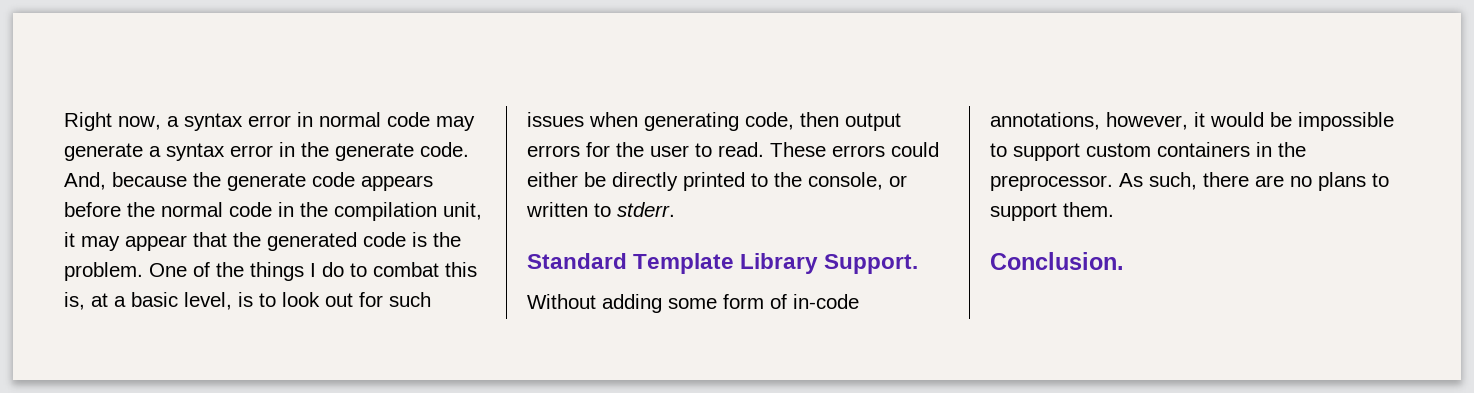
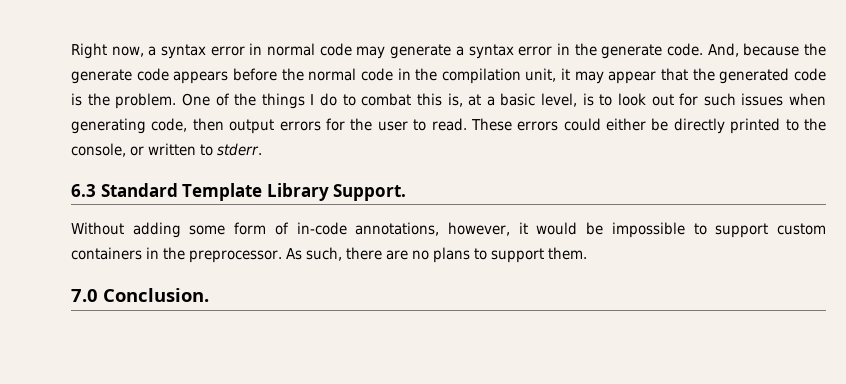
(675, 209) none -> [71,184,96,197] 6.3
(1114, 209) none -> [71,289,98,302] 7.0

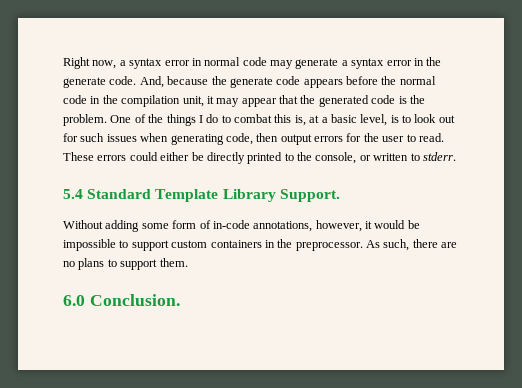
[71,184,96,197] 6.3 -> [63,189,83,199] 5.4
[71,289,98,302] 7.0 -> [63,295,85,306] 6.0

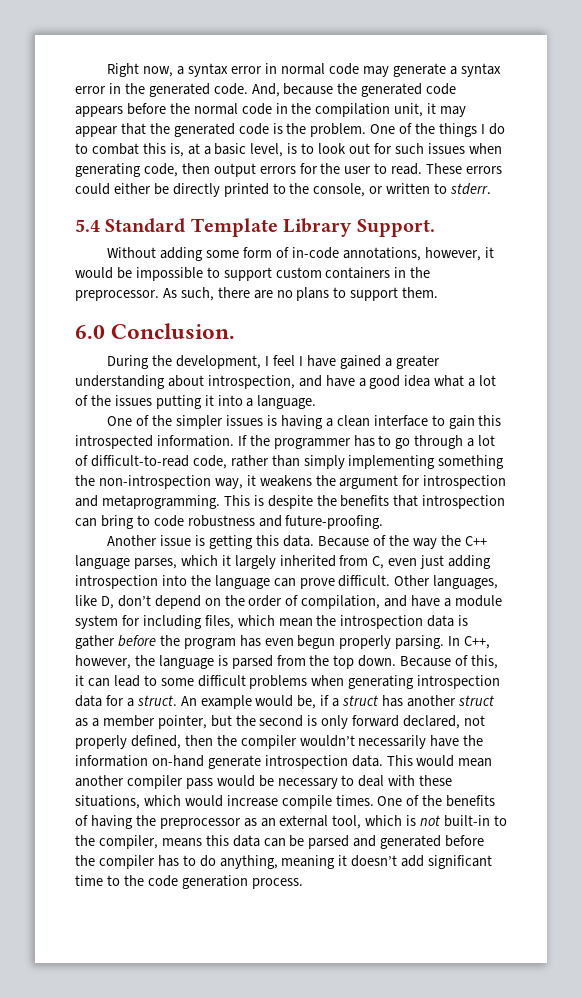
[63,77,106,88] generate -> [148,83,210,97] generated
[229,77,273,88] generate -> [361,83,423,97] generated
(180, 300) none -> [107,355,440,369] [75,375,497,389] [75,395,317,409] [107,415,502,429] [75,435,496,449] [75,455,505,469] [75,475,507,489] [75,495,506,509] [75,515,384,529] [107,535,487,549] [75,555,492,569] [75,575,499,589] [75,595,502,609] [75,615,469,629] [75,635,491,649] [75,655,499,669] [75,675,501,689] [75,695,494,709] [75,715,486,729] [75,735,484,749] [75,755,493,769] [75,775,453,789] [75,795,496,809] [75,815,507,829] [75,835,485,849] [75,855,493,869] [75,875,303,889] // During the development, I feel I have gained a greater understanding about introspection, and have a good idea what a lot of the issues putting it into a language. // One of the simpler issues is having a clean interface to gain this introspected information. If the programmer has to go through a lot of difficult-to-read code, rather than simply implementing something the non-introspection way, it weakens the argument for introspection and metaprogramming. This is despite the benefits that introspection can bring to code robustness and future-proofing. // Another issue is getting this data. Because of the way the C++ language parses, which it largely inherited from C, even just adding introspection into the language can prove difficult. Other languages, like D, don’t depend on the order of compilation, and have a module system for including files, which mean the introspection data is gather before the program has even begun properly parsing. In C++, however, the language is parsed from the top down. Because of this, it can lead to some difficult problems when generating introspection data for a struct. An example would be, if a struct has another struct as a member pointer, but the second is only forward declared, not properly defined, then the compiler wouldn’t necessarily have the information on-hand generate introspection data. This would mean another compiler pass would be necessary to deal with these situations, which would increase compile times. One of the benefits of having the preprocessor as an external tool, which is not built-in to the compiler, means this data can be parsed and generated before the compiler has to do anything, meaning it doesn’t add significant time to the code generation process.

